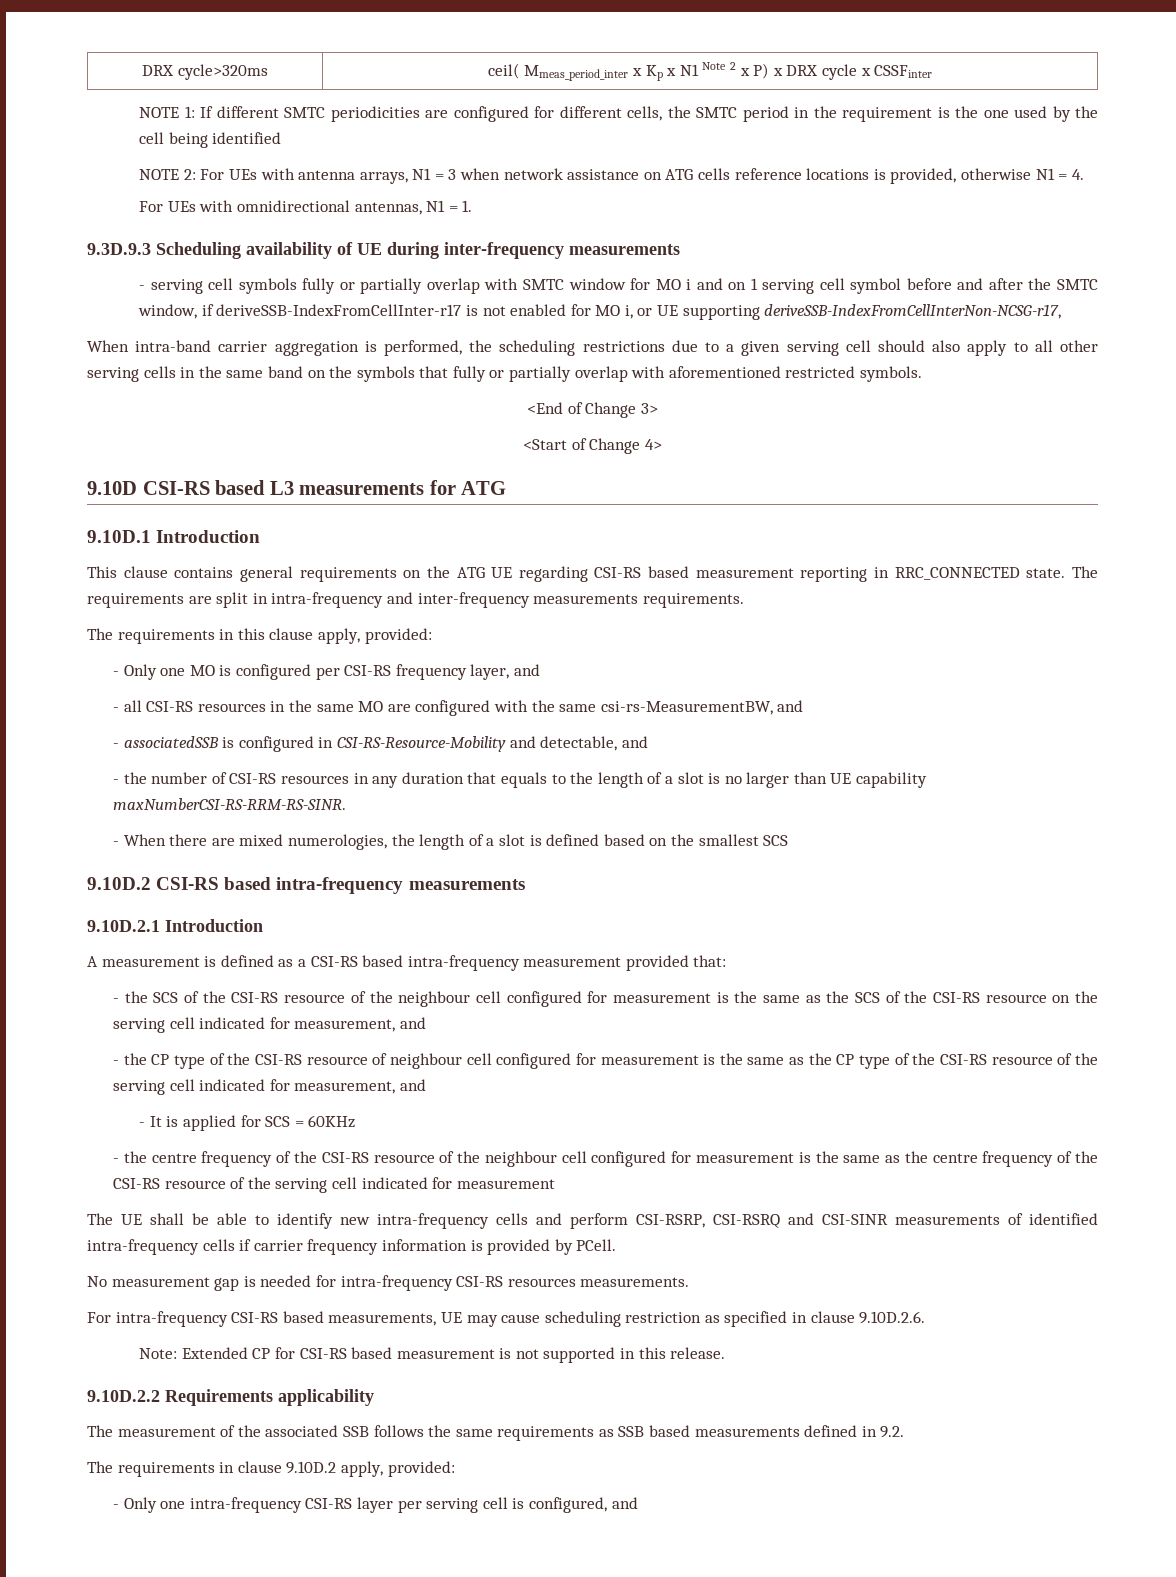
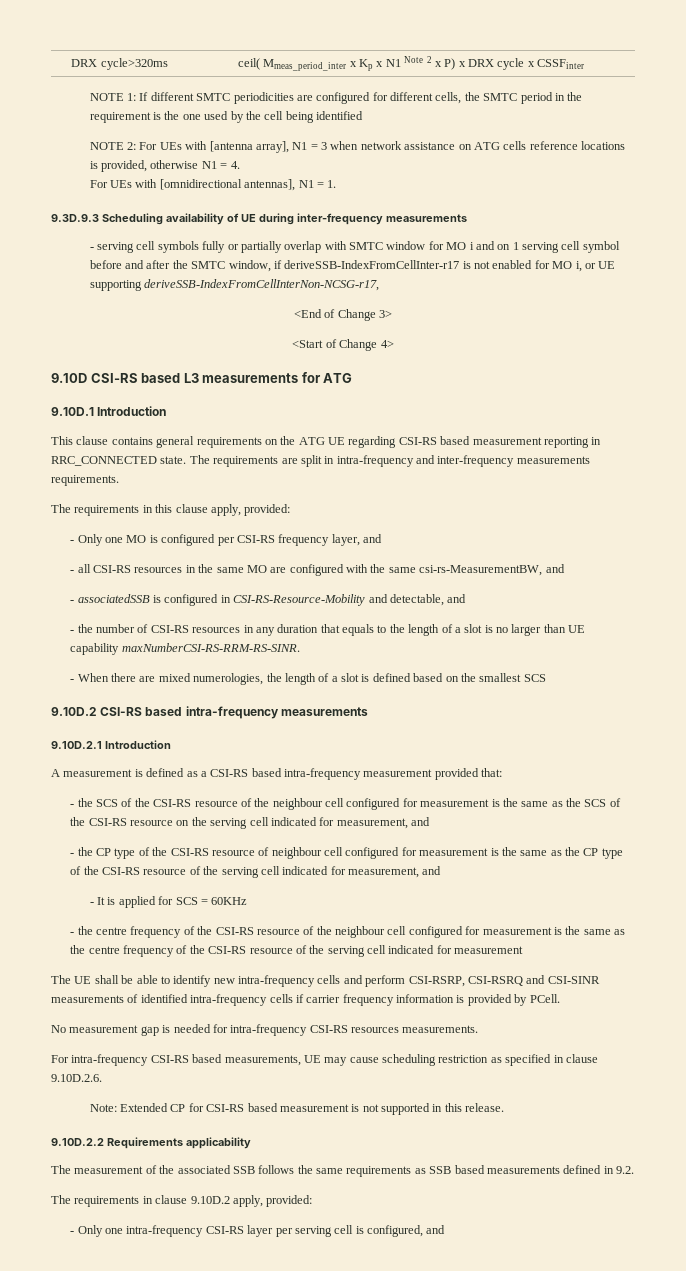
[298,170,408,184] antenna arrays, -> [209,141,289,153] [antenna array],
[236,200,422,215] omnidirectional antennas, -> [159,179,296,191] [omnidirectional antennas],
[87,340,1099,356] [87,366,923,382] // When intra-band carrier aggregation is performed, the scheduling restrictions due to a given serving cell should also apply to all other serving cells in the same band on the symbols that fully or partially overlap with aforementioned restricted symbols. -> (380, 285) none

